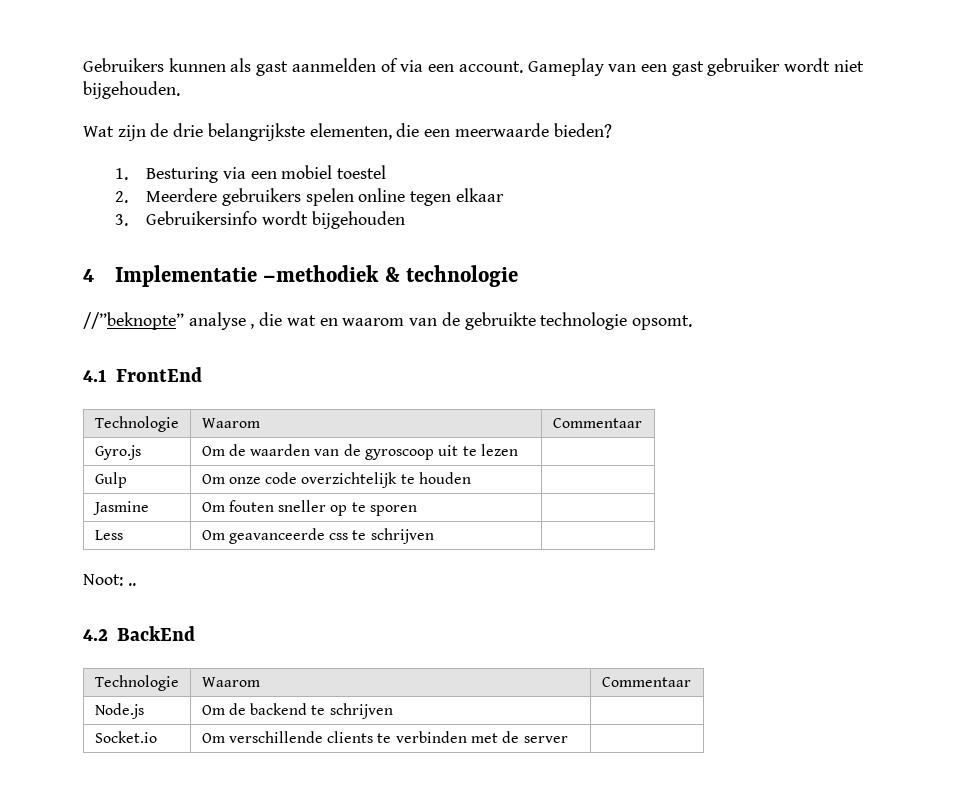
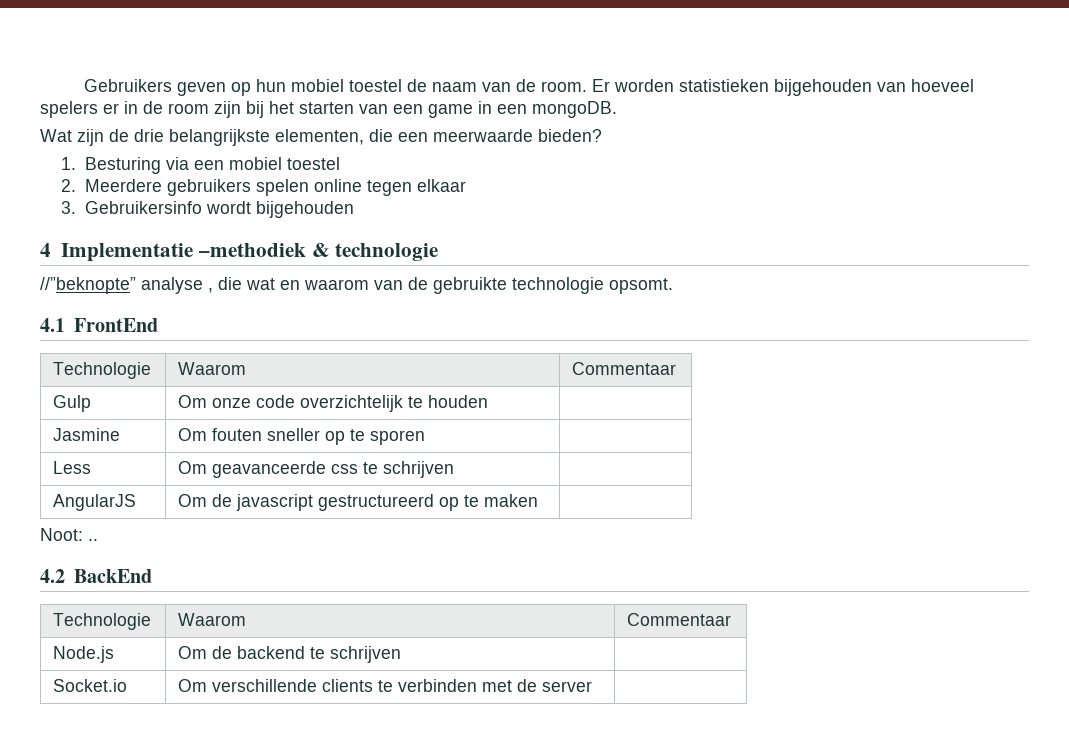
[168,58,864,76] [83,81,180,99] kunnen als gast aanmelden of via een account. Gameplay van een gast gebruiker wordt niet bijgehouden. -> [176,79,974,96] [40,101,617,118] geven op hun mobiel toestel de naam van de room. Er worden statistieken bijgehouden van hoeveel spelers er in de room zijn bij het starten van een game in een mongoDB.
[94,445,141,460] [201,444,519,460] // Gyro.js | Om de waarden van de gyroscoop uit te lezen | -> (677, 368) none
(434, 536) none -> [53,494,137,511] [178,494,539,511] // AngularJS | Om de javascript gestructureerd op te maken |

